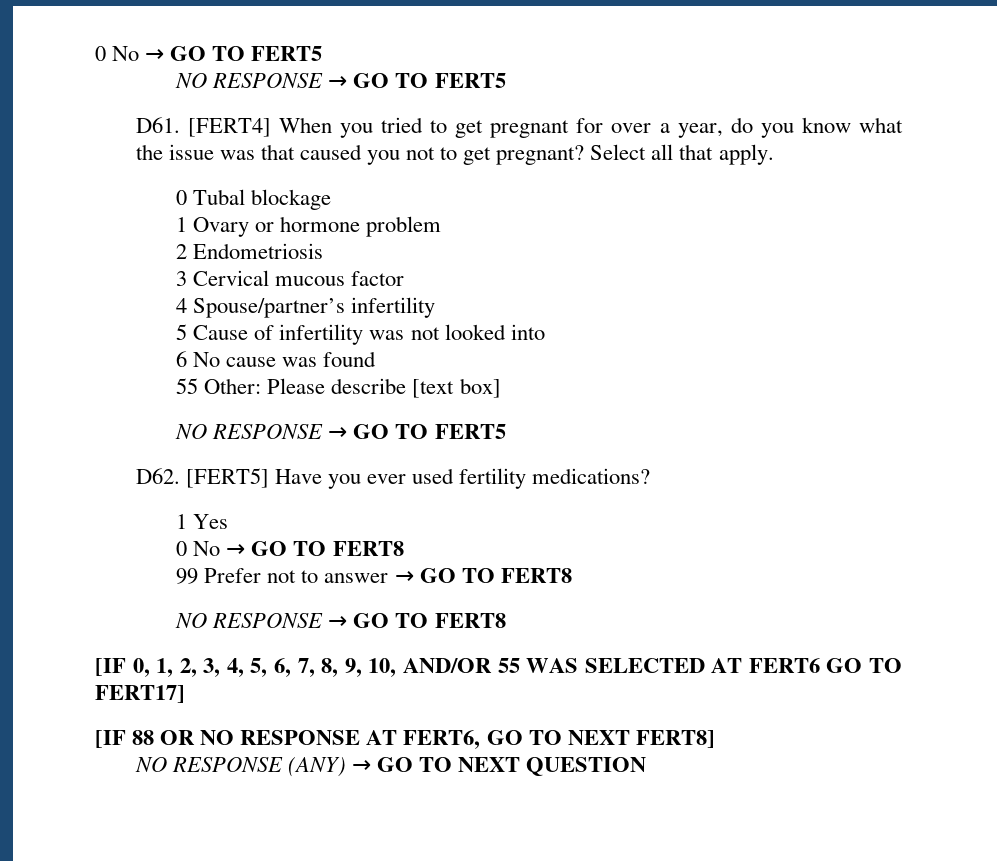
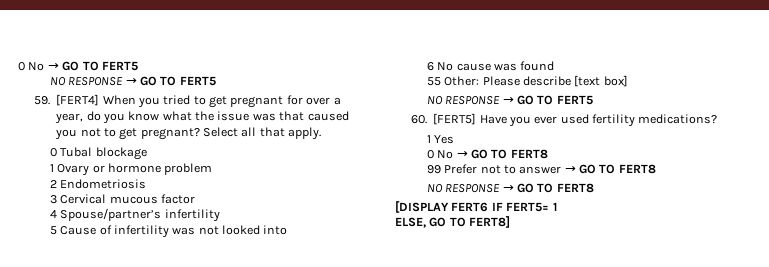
[135,117,180,133] D61. -> [33,96,50,105] 59.
[135,468,180,484] D62. -> [410,115,427,124] 60.
[95,658,902,677] [95,685,185,703] [95,730,715,749] [134,756,647,777] [IF 0, 1, 2, 3, 4, 5, 6, 7, 8, 9, 10, AND/OR 55 WAS SELECTED AT FERT6 GO TO FERT17] // [IF 88 OR NO RESPONSE AT FERT6, GO TO NEXT FERT8] // NO RESPONSE (ANY) → GO TO NEXT QUESTION -> [395,201,557,213] [395,216,511,228] [DISPLAY FERT6 IF FERT5= 1 // ELSE, GO TO FERT8]

